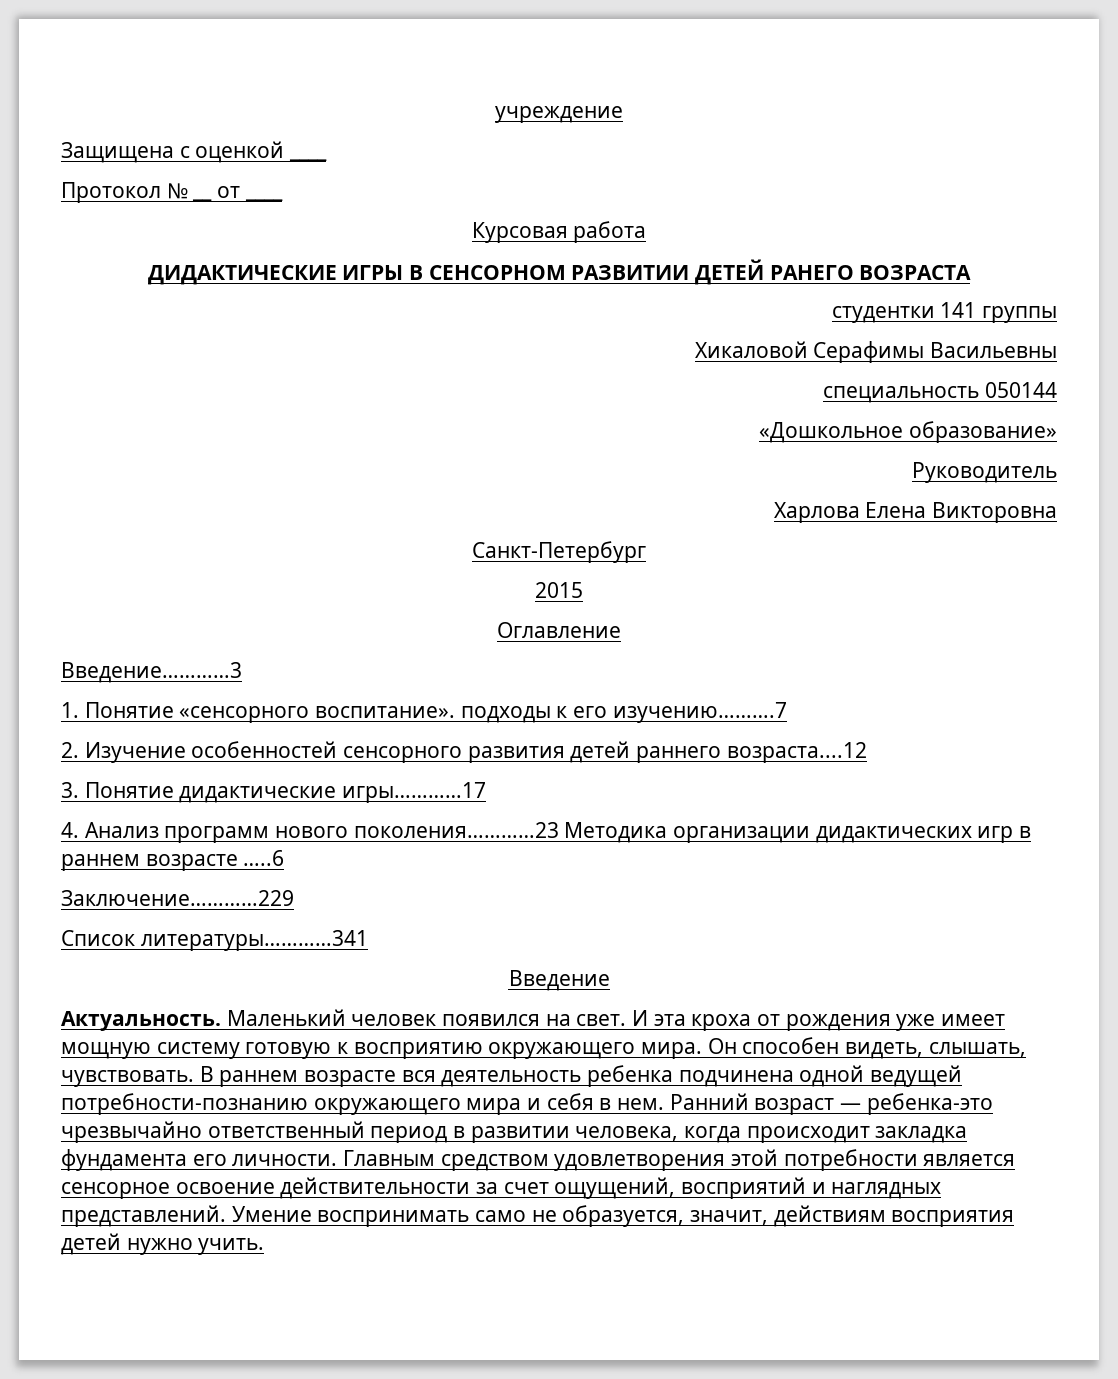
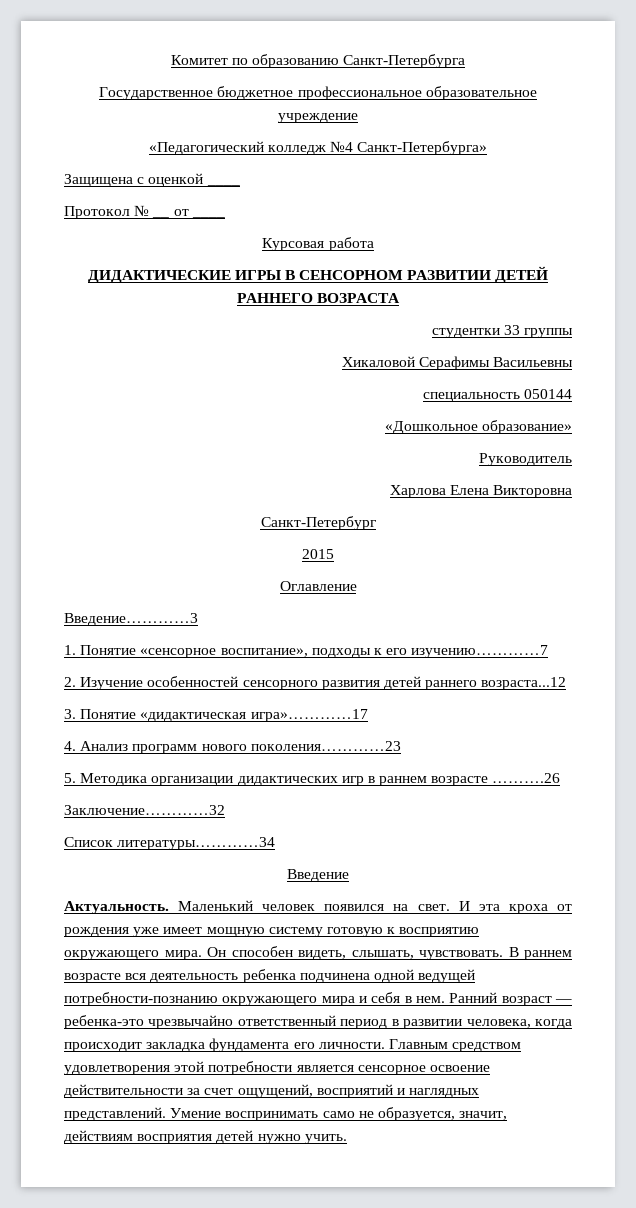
[495,106,623,123] учреждение -> [170,54,466,68] [99,86,537,100] [278,113,358,123] [148,141,488,155] Комитет по образованию Санкт-Петербурга // Государственное бюджетное профессиональное образовательное учреждение // «Педагогический колледж №4 Санкт-Петербурга»
[769,265,854,280] РАНЕГО -> [236,293,313,303] РАННЕГО
[940,302,977,318] 141 -> [503,325,520,335] 33
[179,706,456,723] «сенсорного воспитание». -> [140,648,308,658] «сенсорное воспитание»,
[612,702,787,723] изучению……….7 -> [411,645,549,658] изучению…………7
[726,742,867,763] возраста....12 -> [481,677,567,690] возраста...12
[179,782,487,803] дидактические игры…………17 -> [140,709,368,722] «дидактическая игра»…………17
(559, 830) none -> [64,773,76,783] // 5.
[243,850,285,866] [61,890,294,906] …..6 // Заключение…………229 -> [492,773,561,783] [64,805,225,815] ……….26 // Заключение…………32
[140,930,368,951] литературы…………341 -> [117,837,276,850] литературы…………34

